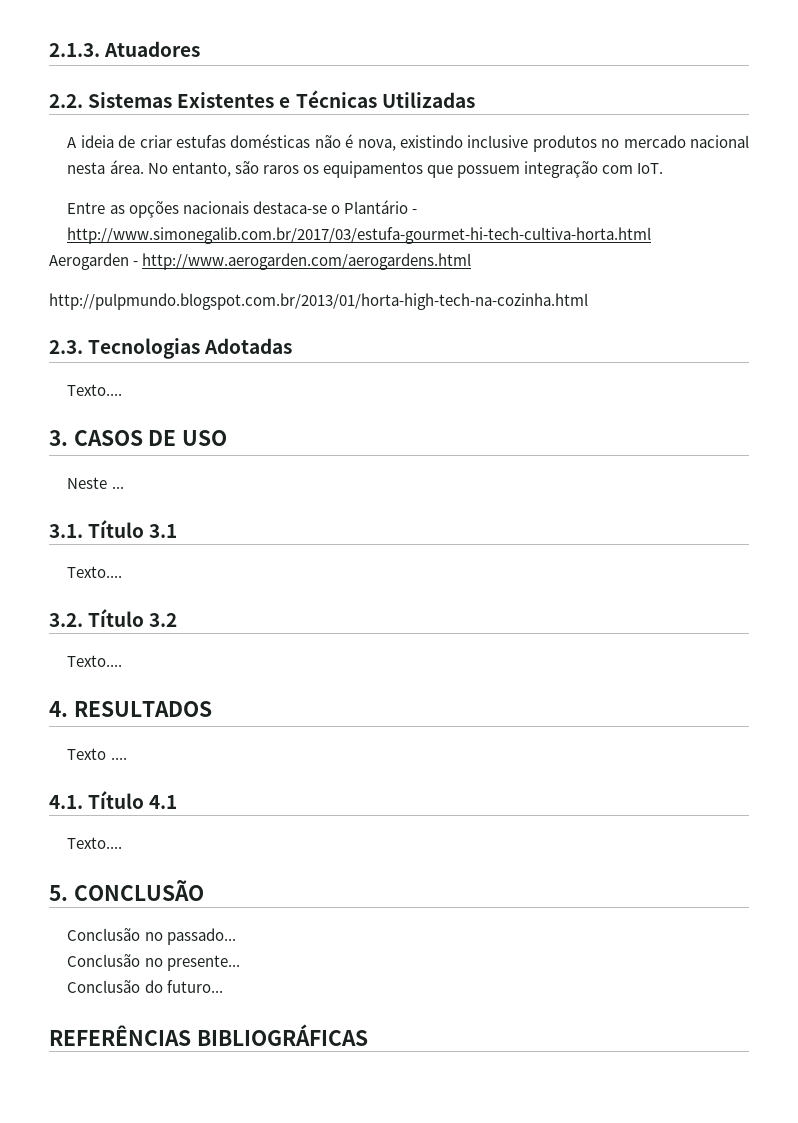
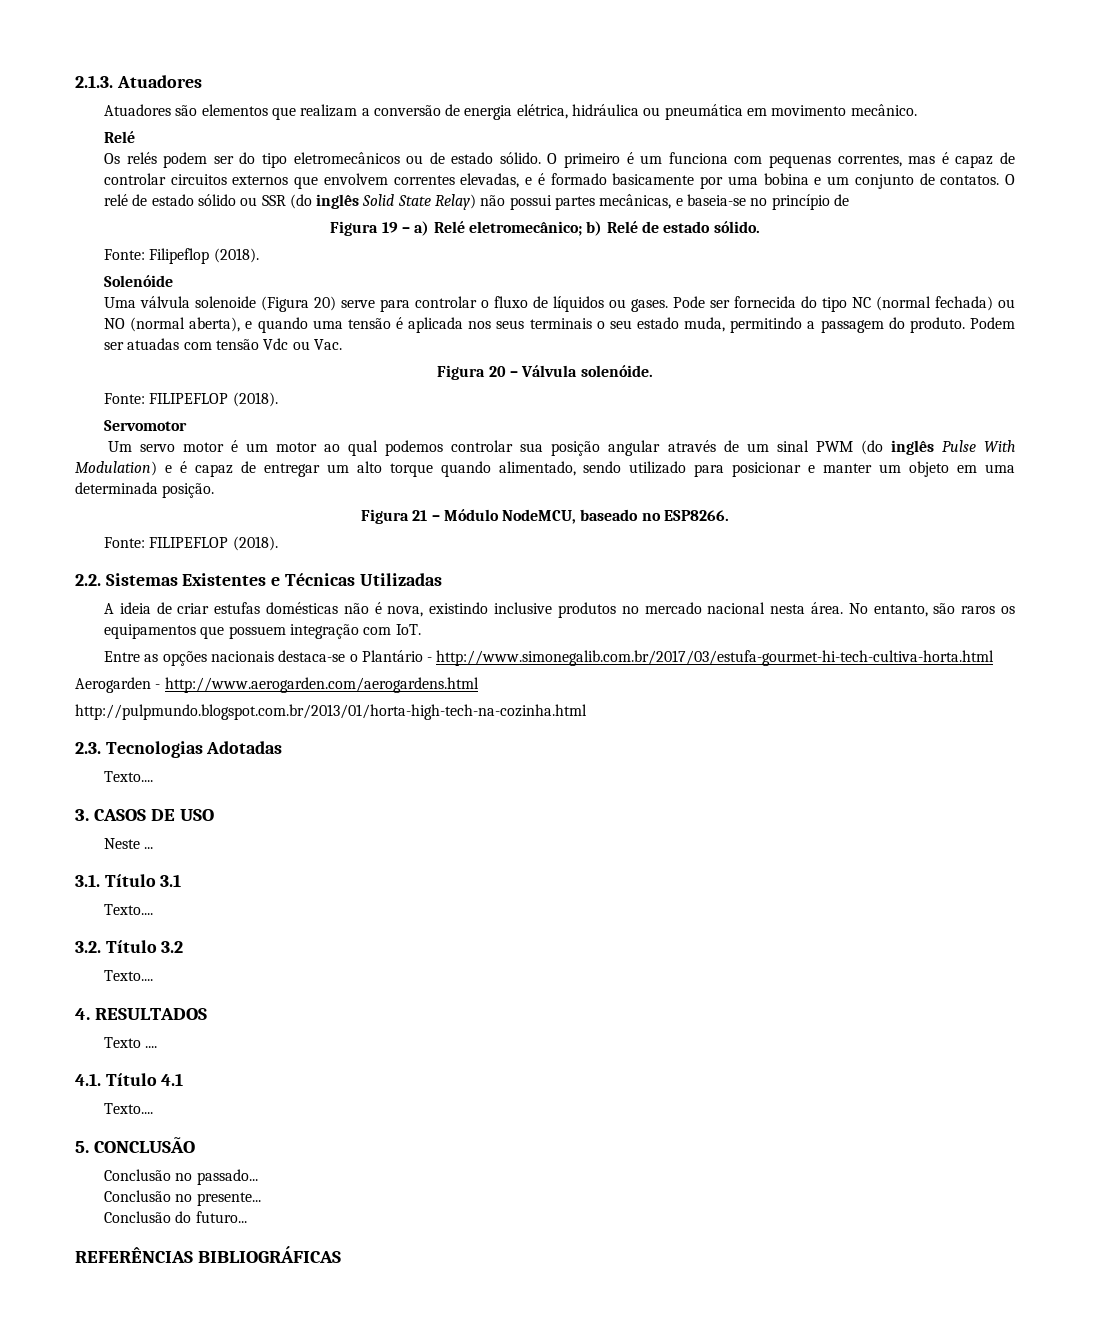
(201, 49) none -> [103,104,917,120] [103,131,135,143] [103,152,1015,168] [103,173,1015,189] [103,194,850,210] [330,221,760,236] [103,248,259,264] [103,275,173,287] [103,296,1015,312] [103,317,1015,333] [103,338,342,350] [437,365,653,380] [103,392,278,407] [103,420,187,431] [107,440,1015,456] [75,461,1016,477] [75,482,215,498] [360,509,730,524] [103,536,278,551] // Atuadores são elementos que realizam a conversão de energia elétrica, hidráulica ou pneumática em movimento mecânico. // Relé // Os relés podem ser do tipo eletromecânicos ou de estado sólido. O primeiro é um funciona com pequenas correntes, mas é capaz de controlar circuitos externos que envolvem correntes elevadas, e é formado basicamente por uma bobina e um conjunto de contatos. O relé de estado sólido ou SSR (do inglês Solid State Relay) não possui partes mecânicas, e baseia-se no princípio de // Figura 19 – a) Relé eletromecânico; b) Relé de estado sólido. // Fonte: Filipeflop (2018). // Solenóide // Uma válvula solenoide (Figura 20) serve para controlar o fluxo de líquidos ou gases. Pode ser fornecida do tipo NC (normal fechada) ou NO (normal aberta), e quando uma tensão é aplicada nos seus terminais o seu estado muda, permitindo a passagem do produto. Podem ser atuadas com tensão Vdc ou Vac. // Figura 20 – Válvula solenóide. // Fonte: FILIPEFLOP (2018). // Servomotor // Um servo motor é um motor ao qual podemos controlar sua posição angular através de um sinal PWM (do inglês Pulse With Modulation) e é capaz de entregar um alto torque quando alimentado, sendo utilizado para posicionar e manter um objeto em uma determinada posição. // Figura 21 – Módulo NodeMCU, baseado no ESP8266. // Fonte: FILIPEFLOP (2018).

